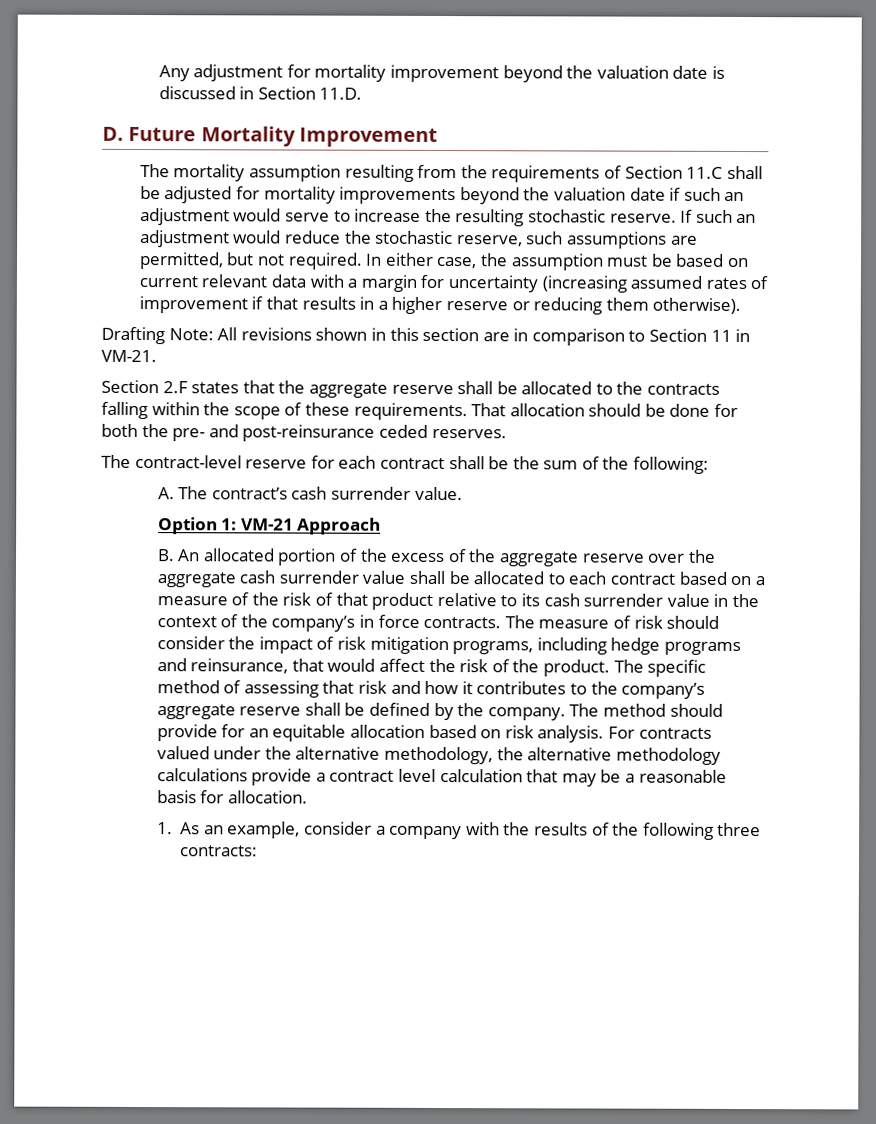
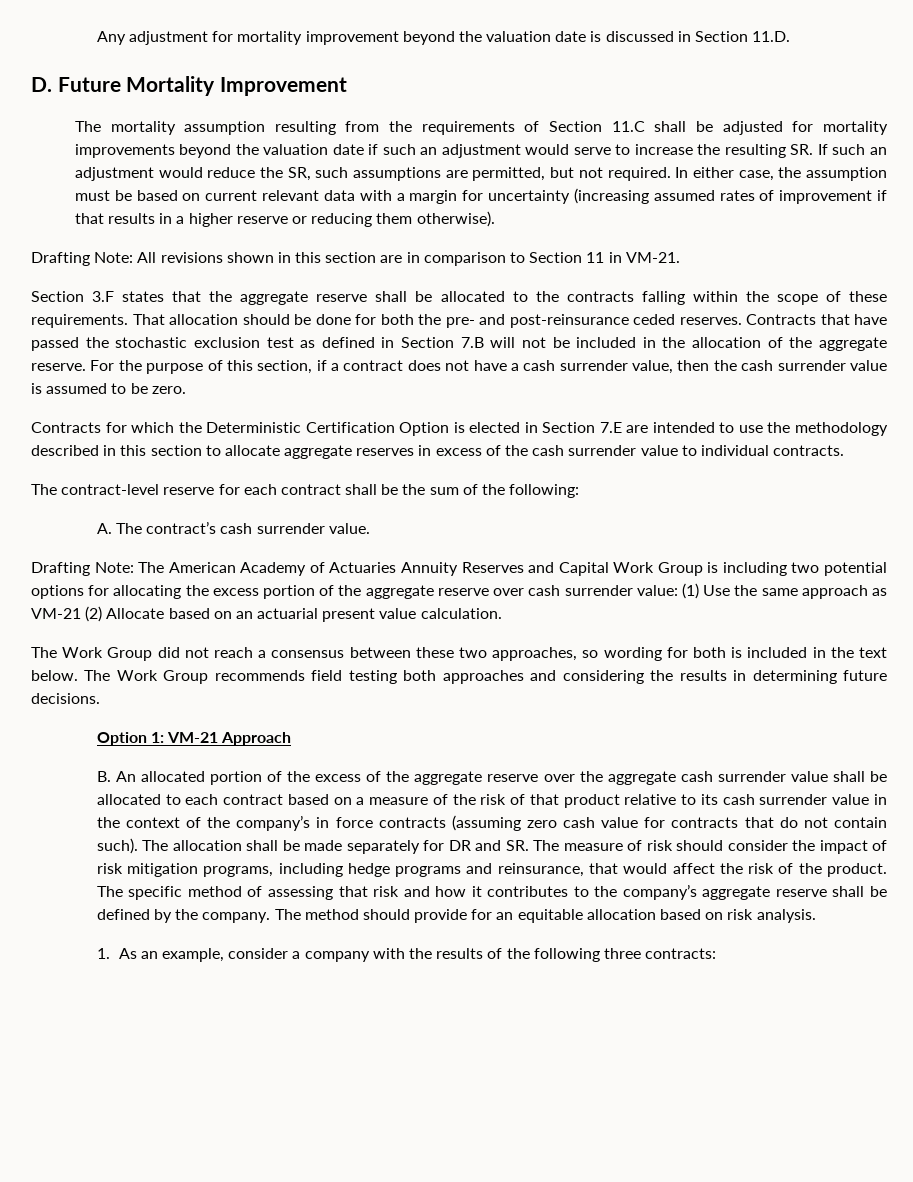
[527,209,677,223] stochastic reserve. -> [790,144,814,155] SR.
[375,230,523,247] stochastic reserve, -> [287,167,311,181] SR,
[162,381,188,394] 2.F -> [92,291,115,302] 3.F
(507, 433) none -> [746,314,887,325] [31,337,888,351] [31,360,888,374] [31,383,186,394] [31,422,888,436] [31,445,845,459] Contracts that have passed the stochastic exclusion test as defined in Section 7.B will not be included in the allocation of the aggregate reserve. For the purpose of this section, if a contract does not have a cash surrender value, then the cash surrender value is assumed to be zero. // Contracts for which the Deterministic Certification Option is elected in Section 7.E are intended to use the methodology described in this section to allocate aggregate reserves in excess of the cash surrender value to individual contracts.
(463, 493) none -> [31,562,887,576] [31,583,888,599] [31,606,502,622] [31,647,888,661] [31,670,887,684] [31,693,100,704] // Drafting Note: The American Academy of Actuaries Annuity Reserves and Capital Work Group is including two potential options for allocating the excess portion of the aggregate reserve over cash surrender value: (1) Use the same approach as VM-21 (2) Allocate based on an actuarial present value calculation. // The Work Group did not reach a consensus between these two approaches, so wording for both is included in the text below. The Work Group recommends field testing both approaches and considering the results in determining future decisions.
[423,616,502,629] contracts. -> [378,815,887,831] [96,838,529,854] contracts (assuming zero cash value for contracts that do not contain such). The allocation shall be made separately for DR and SR.
[608,726,712,739] [156,746,721,765] [156,768,727,787] [156,790,308,804] For contracts valued under the alternative methodology, the alternative methodology calculations provide a contract level calculation that may be a reasonable basis for allocation. -> (816, 916) none

